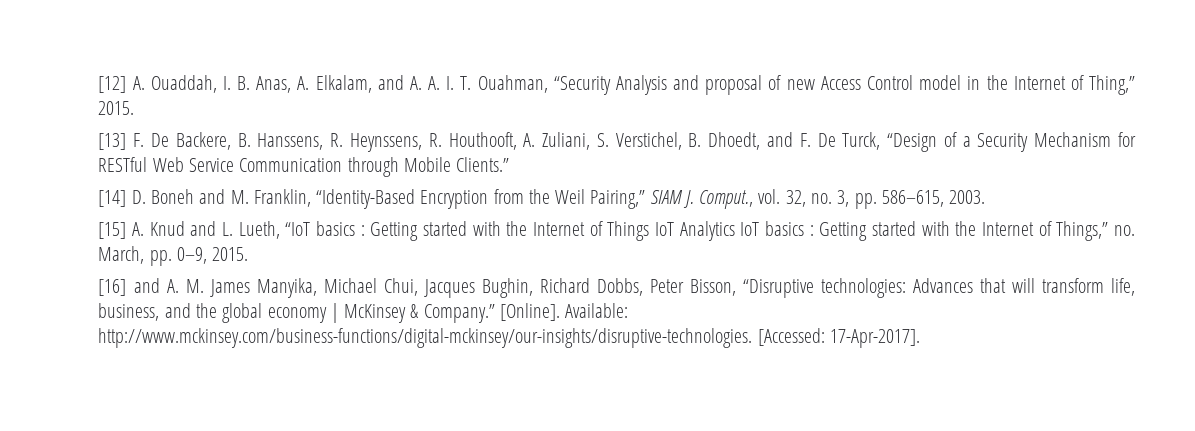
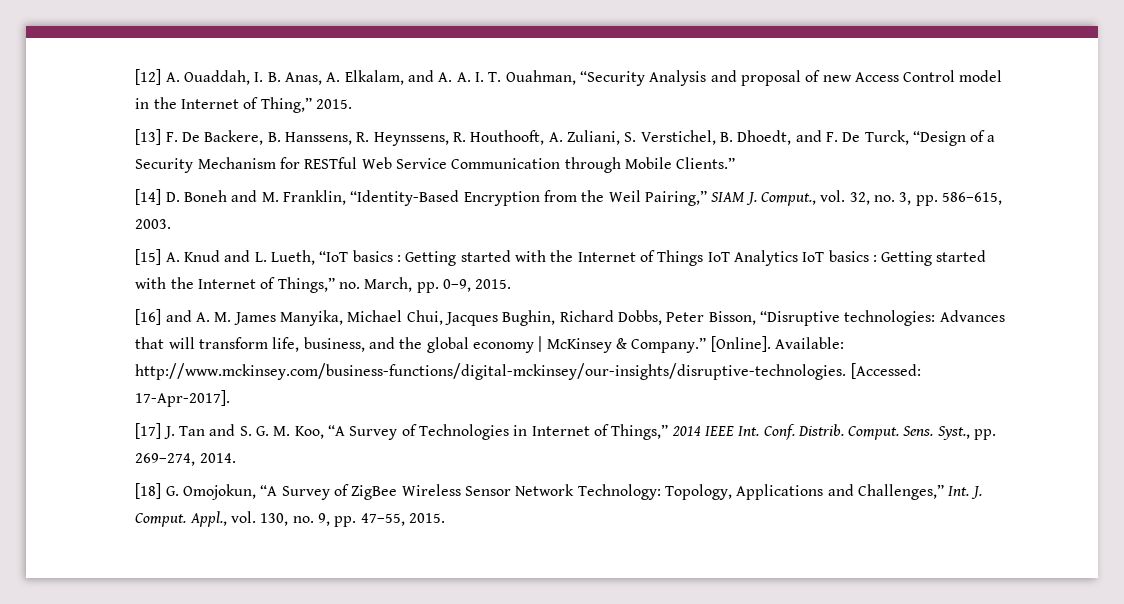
(920, 338) none -> [135,423,997,440] [135,453,236,466] [135,483,982,500] [135,511,445,527] // [17] J. Tan and S. G. M. Koo, “A Survey of Technologies in Internet of Things,” 2014 IEEE Int. Conf. Distrib. Comput. Sens. Syst., pp. 269–274, 2014. // [18] G. Omojokun, “A Survey of ZigBee Wireless Sensor Network Technology: Topology, Applications and Challenges,” Int. J. Comput. Appl., vol. 130, no. 9, pp. 47–55, 2015.

